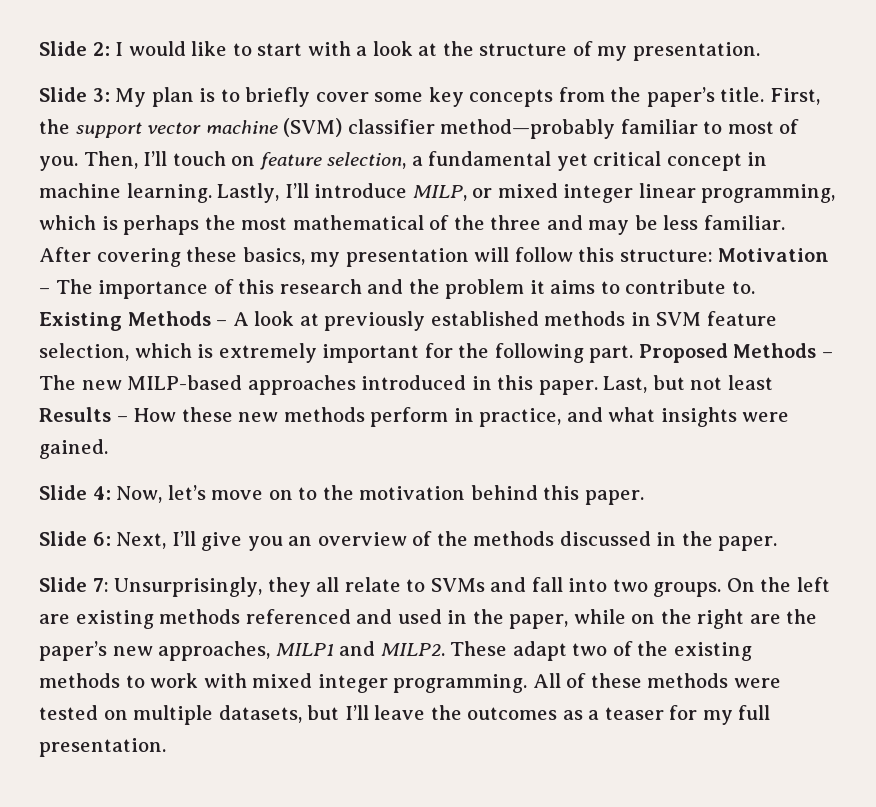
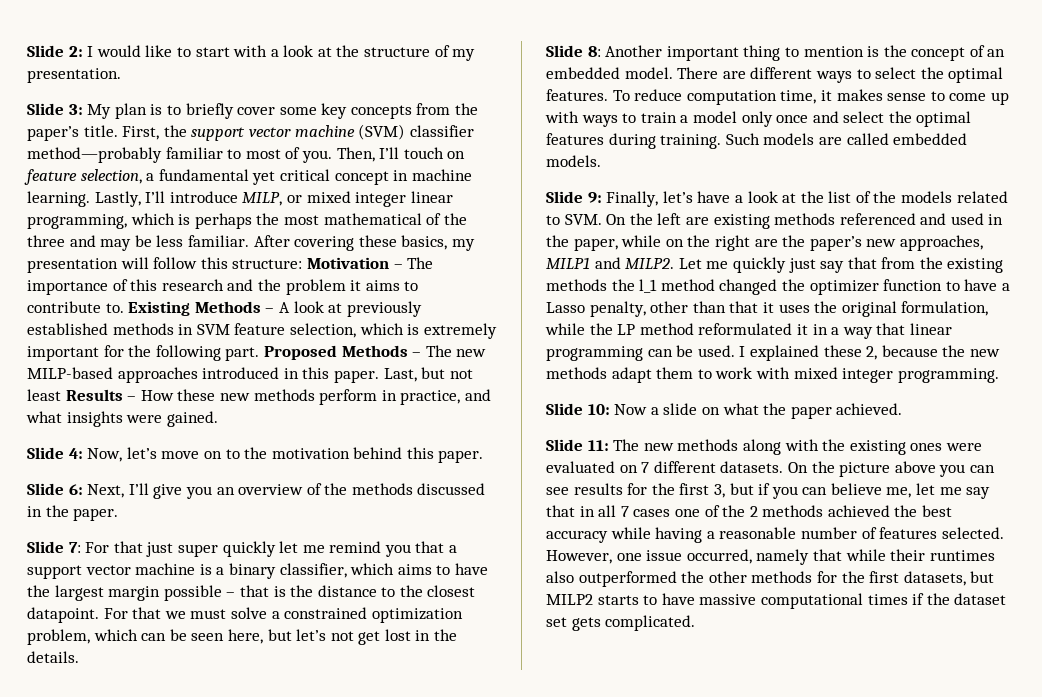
[114,577,722,597] Unsurprisingly, they all relate to SVMs and fall into two groups. -> [85,541,458,557] [27,563,488,579] [27,585,476,601] [27,607,463,623] [27,629,458,645] [27,651,79,663] [546,45,1006,61] [546,67,1004,83] [546,89,1009,105] [545,111,972,127] [546,133,968,149] [546,155,601,167] [546,191,1008,207] [546,214,602,225] For that just super quickly let me remind you that a support vector machine is a binary classifier, which aims to have the largest margin possible – that is the distance to the closest datapoint. For that we must solve a constrained optimization problem, which can be seen here, but let’s not get lost in the details. // Slide 8: Another important thing to mention is the concept of an embedded model. There are different ways to select the optimal features. To reduce computation time, it makes sense to come up with ways to train a model only once and select the optimal features during training. Such models are called embedded models. // Slide 9: Finally, let’s have a look at the list of the models related to SVM.
[450,641,752,661] [39,673,120,688] These adapt two of the existing methods -> [678,257,1004,273] [546,279,1010,295] [546,301,989,317] [545,323,952,339] [546,345,1000,361] [546,367,694,383] Let me quickly just say that from the existing methods the l_1 method changed the optimizer function to have a Lasso penalty, other than that it uses the original formulation, while the LP method reformulated it in a way that linear programming can be used. I explained these 2, because the new methods adapt them
[532,673,781,688] [39,705,771,725] [39,738,166,757] All of these methods were tested on multiple datasets, but I’ll leave the outcomes as a teaser for my full presentation. -> [546,403,903,419] [546,439,982,455] [546,461,995,477] [546,483,991,499] [546,505,953,517] [546,527,1004,543] [546,549,995,565] [546,571,995,587] [546,593,1007,609] [546,615,696,631] // Slide 10: Now a slide on what the paper achieved. // Slide 11: The new methods along with the existing ones were evaluated on 7 different datasets. On the picture above you can see results for the first 3, but if you can believe me, let me say that in all 7 cases one of the 2 methods achieved the best accuracy while having a reasonable number of features selected. However, one issue occurred, namely that while their runtimes also outperformed the other methods for the first datasets, but MILP2 starts to have massive computational times if the dataset set gets complicated.

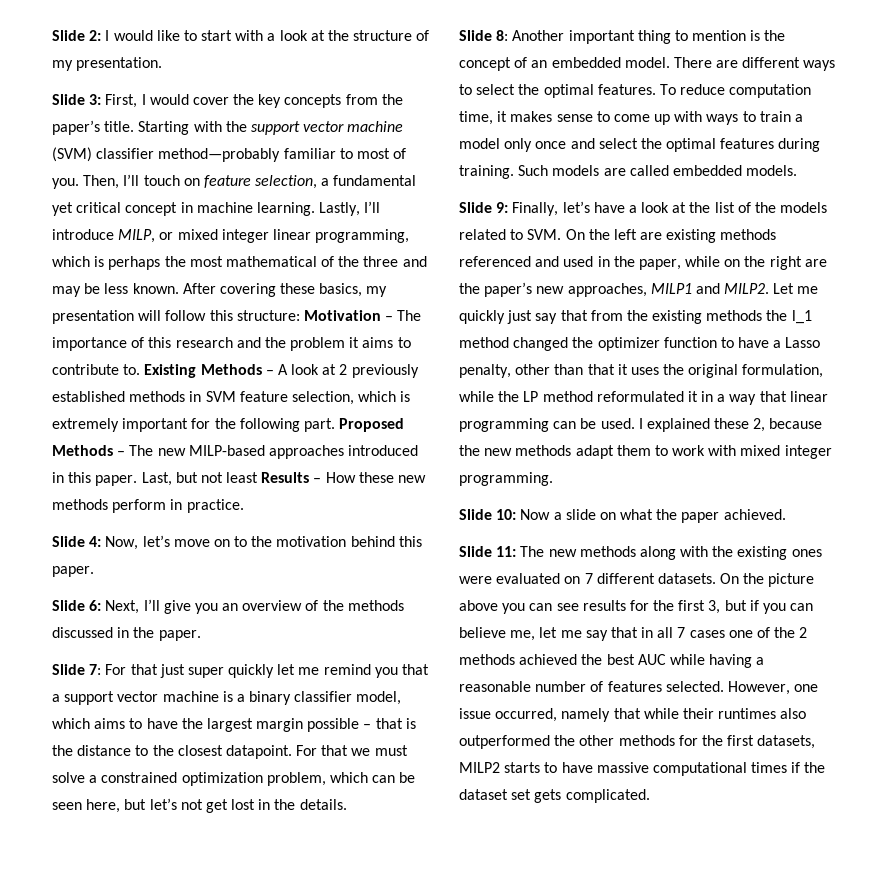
[87,103,317,119] My plan is to briefly cover some -> [105,94,255,108] First, I would cover the
[122,126,160,140] First, -> [138,121,222,135] Starting with
[187,235,249,247] familiar. -> [132,283,179,294] known.
(343, 308) none -> [339,364,348,375] 2
[400,389,491,405] [26,411,218,427] practice, and what insights were gained. -> [186,499,244,513] practice.
[279,563,347,578] classifier, -> [294,691,402,705] classifier model,
[546,530,608,543] accuracy -> [637,654,666,665] AUC
[970,571,995,583] but -> (816, 742) none

